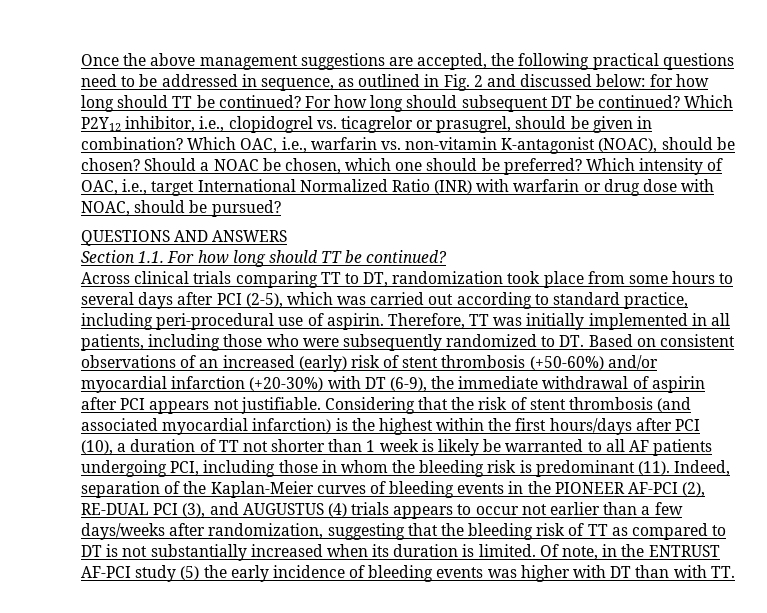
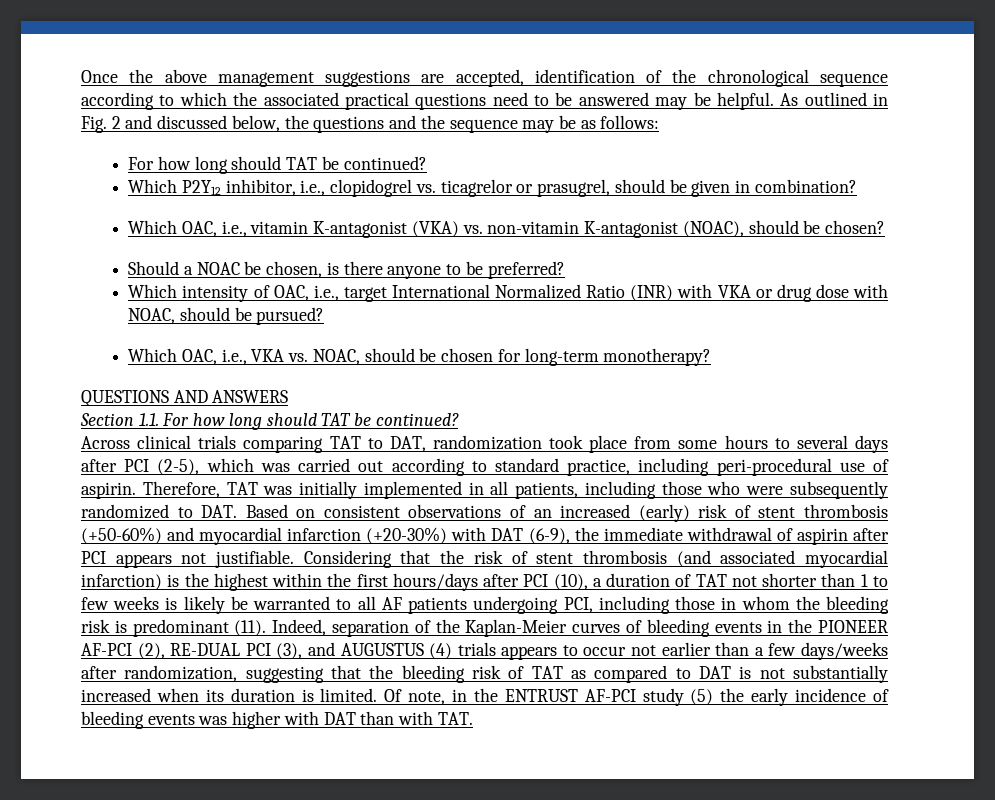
[491,53,590,70] the following -> [534,69,888,87] [81,92,339,110] identification of the chronological sequence according to which the associated
[161,74,355,91] addressed in sequence, as -> [578,92,799,110] answered may be helpful. As
[596,74,709,87] [81,95,681,112] below: for how long should TT be continued? For how long should subsequent DT be continued? -> [231,115,660,133] [128,156,427,174] below, the questions and the sequence may be as follows: // For how long should TAT be continued? //
[187,137,377,153] Which OAC, i.e., warfarin -> [128,220,459,238] // Which OAC, i.e., vitamin K-antagonist (VKA)
(140, 164) none -> (886, 227) //
[345,158,478,171] which one should -> [326,261,462,279] is there anyone to
(582, 166) none -> (565, 270) //
[513,179,580,192] warfarin -> [717,285,751,298] VKA
(281, 208) none -> [128,348,712,366] // Which OAC, i.e., VKA vs. NOAC, should be chosen for long-term monotherapy?
[321,251,343,263] TT -> [321,413,352,426] TAT
[320,272,389,287] TT to DT, -> [329,436,426,452] TAT to DAT,
[469,314,490,326] TT -> [226,482,258,495] TAT
[559,335,585,347] DT. -> [201,505,238,518] DAT.
[607,355,658,370] and/or -> [167,527,195,541] and
[364,377,386,389] DT -> [491,528,524,541] DAT
[218,440,239,452] TT -> [695,574,727,587] TAT
[379,439,419,452] week -> [873,576,889,587] [81,596,160,610] to few weeks
[587,524,608,536] TT -> [531,666,563,679] TAT
[81,545,102,557] DT -> [699,666,731,679] DAT
[610,566,632,578] DT -> [323,712,356,725] DAT
[710,566,735,578] TT. -> [437,712,473,725] TAT.

